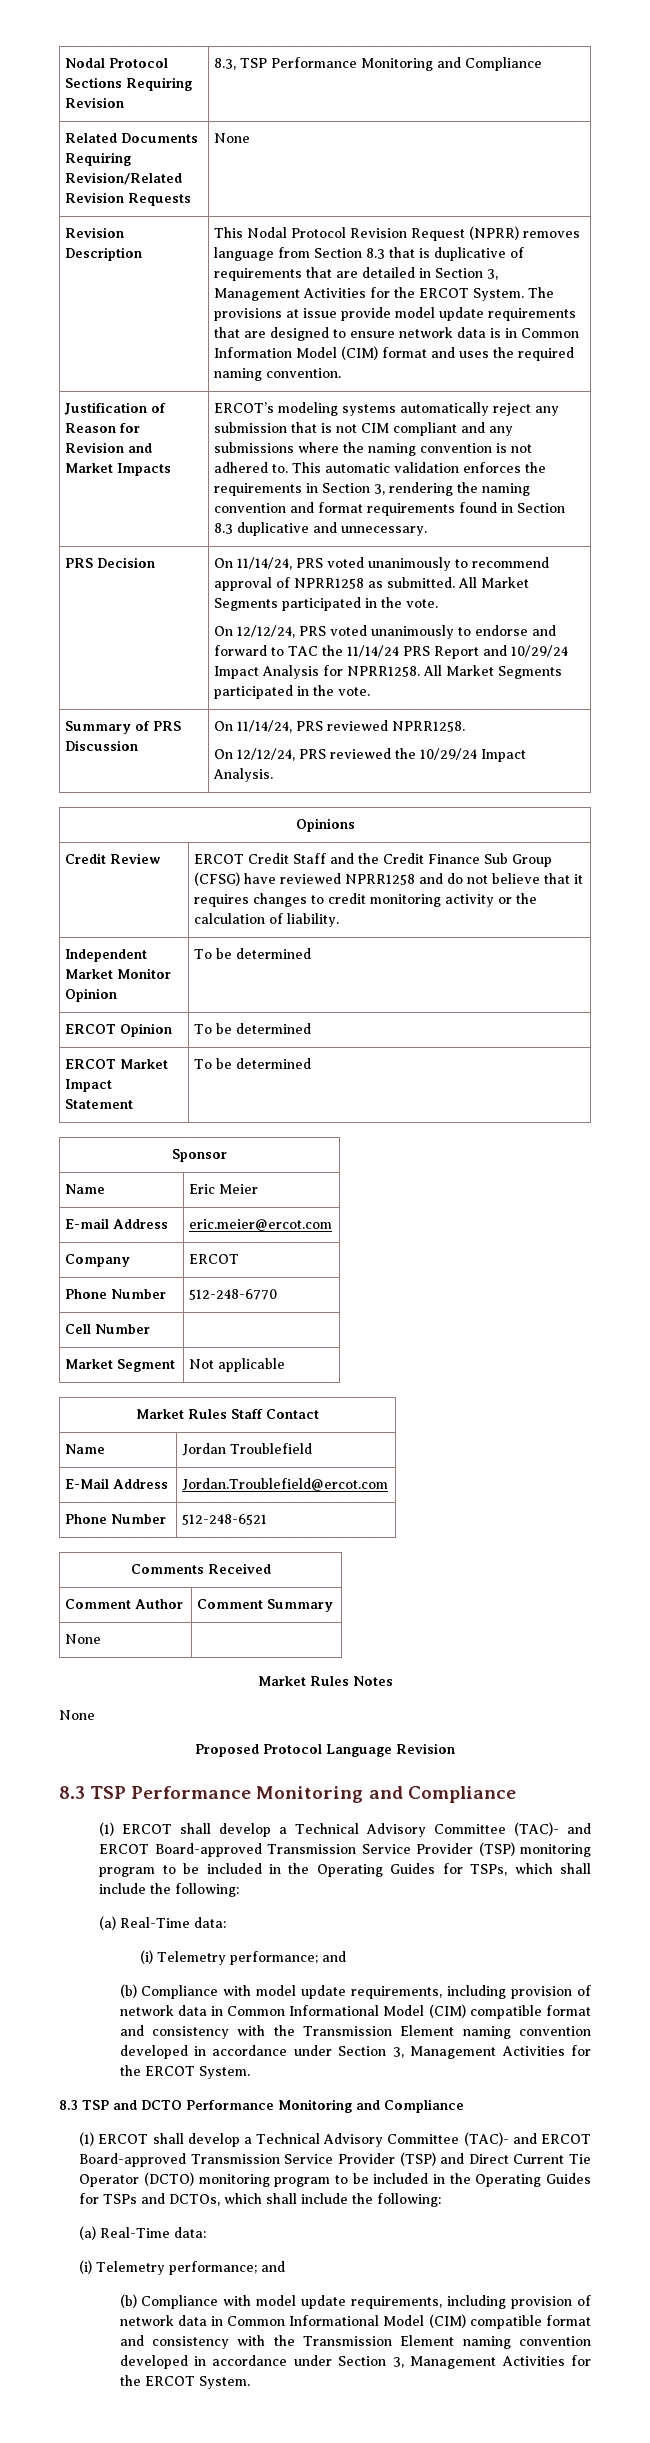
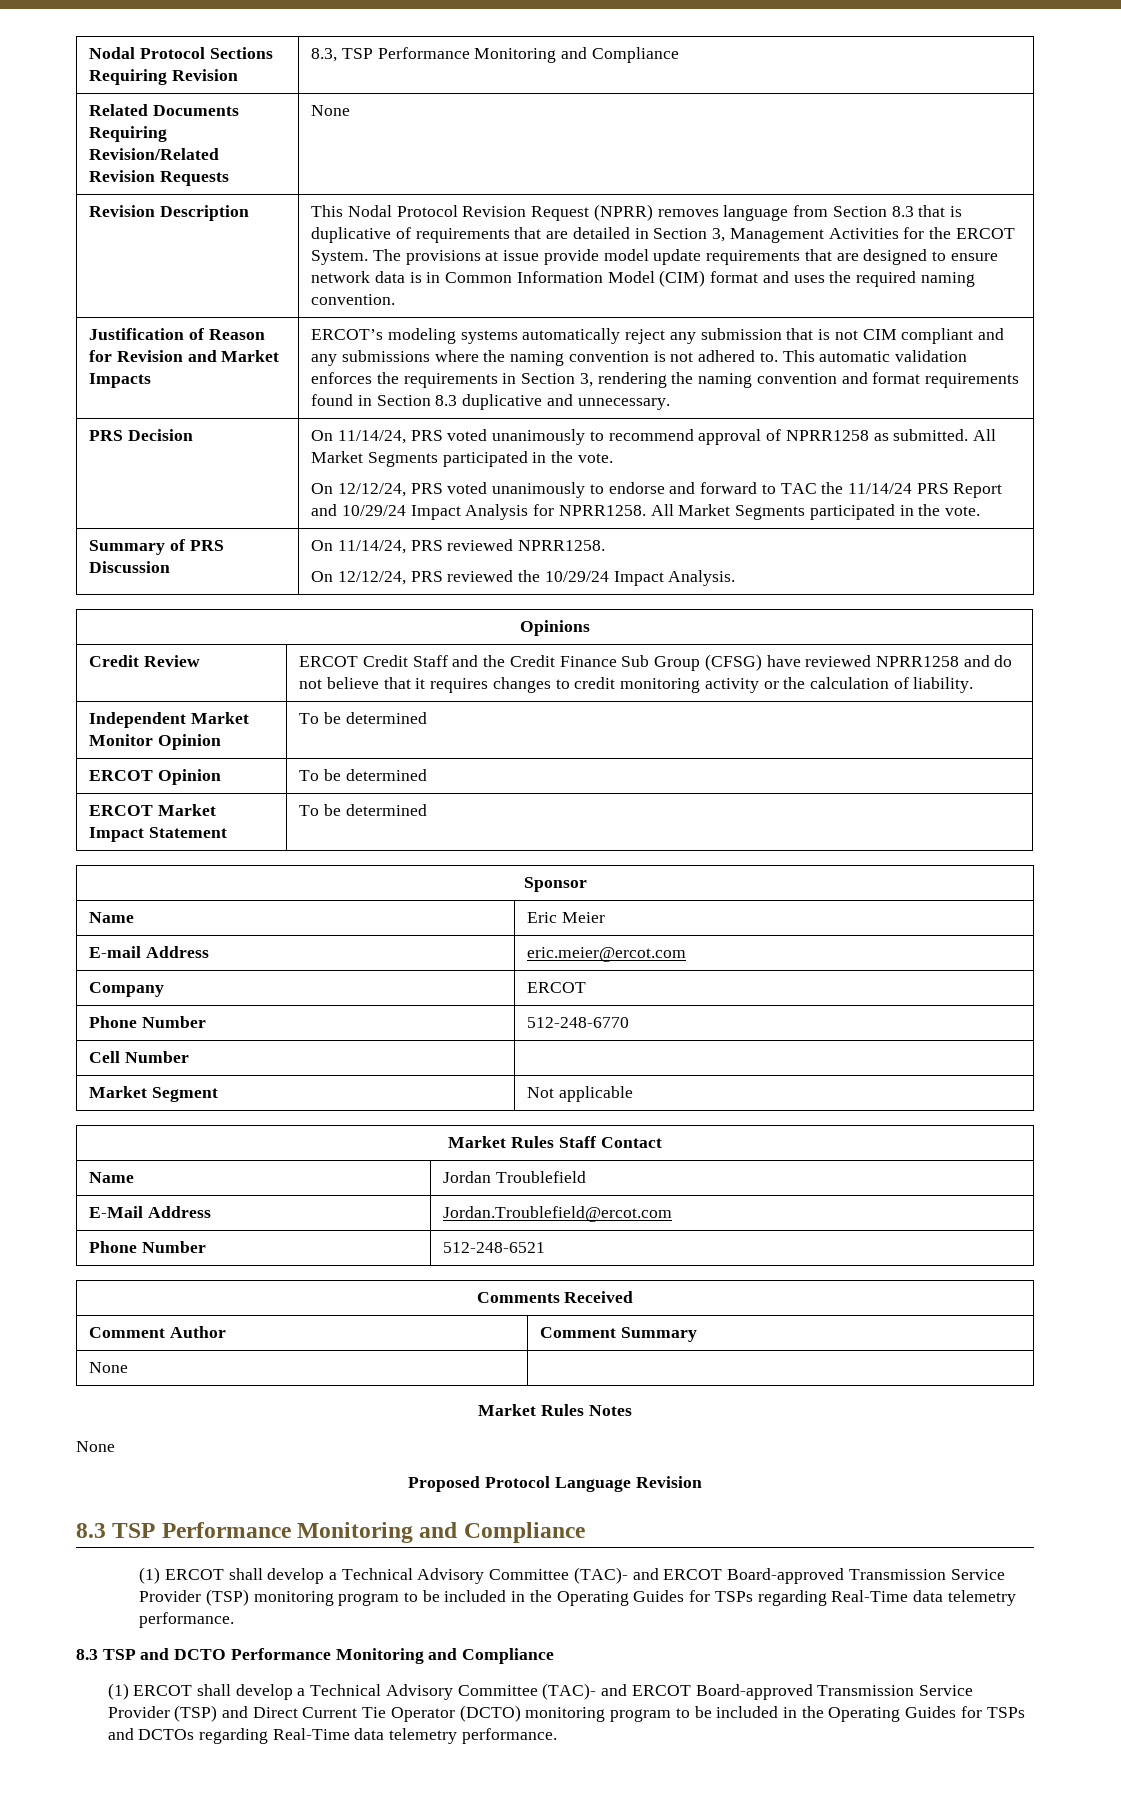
[470,1863,591,1876] [99,1883,240,1897] [99,1916,227,1930] [139,1950,346,1965] [119,1984,592,1999] [119,2004,591,2019] [119,2025,591,2039] [119,2045,591,2059] [119,2065,250,2079] TSPs, which shall include the following: // (a) Real-Time data: // (i) Telemetry performance; and // (b) Compliance with model update requirements, including provision of network data in Common Informational Model (CIM) compatible format and consistency with the Transmission Element naming convention developed in accordance under Section 3, Management Activities for the ERCOT System. -> [714,1590,1016,1606] [139,1612,235,1628] TSPs regarding Real-Time data telemetry performance.
[169,2193,442,2207] [79,2226,207,2240] [79,2260,286,2275] [119,2294,592,2309] [119,2314,591,2329] [119,2335,591,2349] [119,2355,591,2369] [119,2375,250,2389] DCTOs, which shall include the following: // (a) Real-Time data: // (i) Telemetry performance; and // (b) Compliance with model update requirements, including provision of network data in Common Informational Model (CIM) compatible format and consistency with the Transmission Element naming convention developed in accordance under Section 3, Management Activities for the ERCOT System. -> [138,1728,557,1744] DCTOs regarding Real-Time data telemetry performance.

